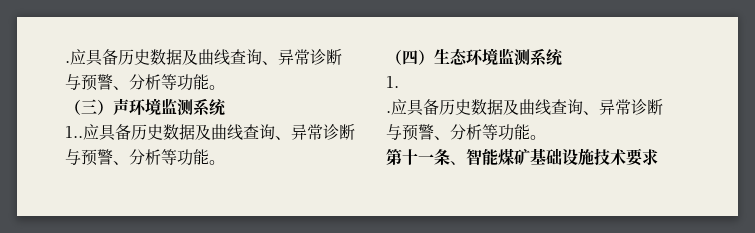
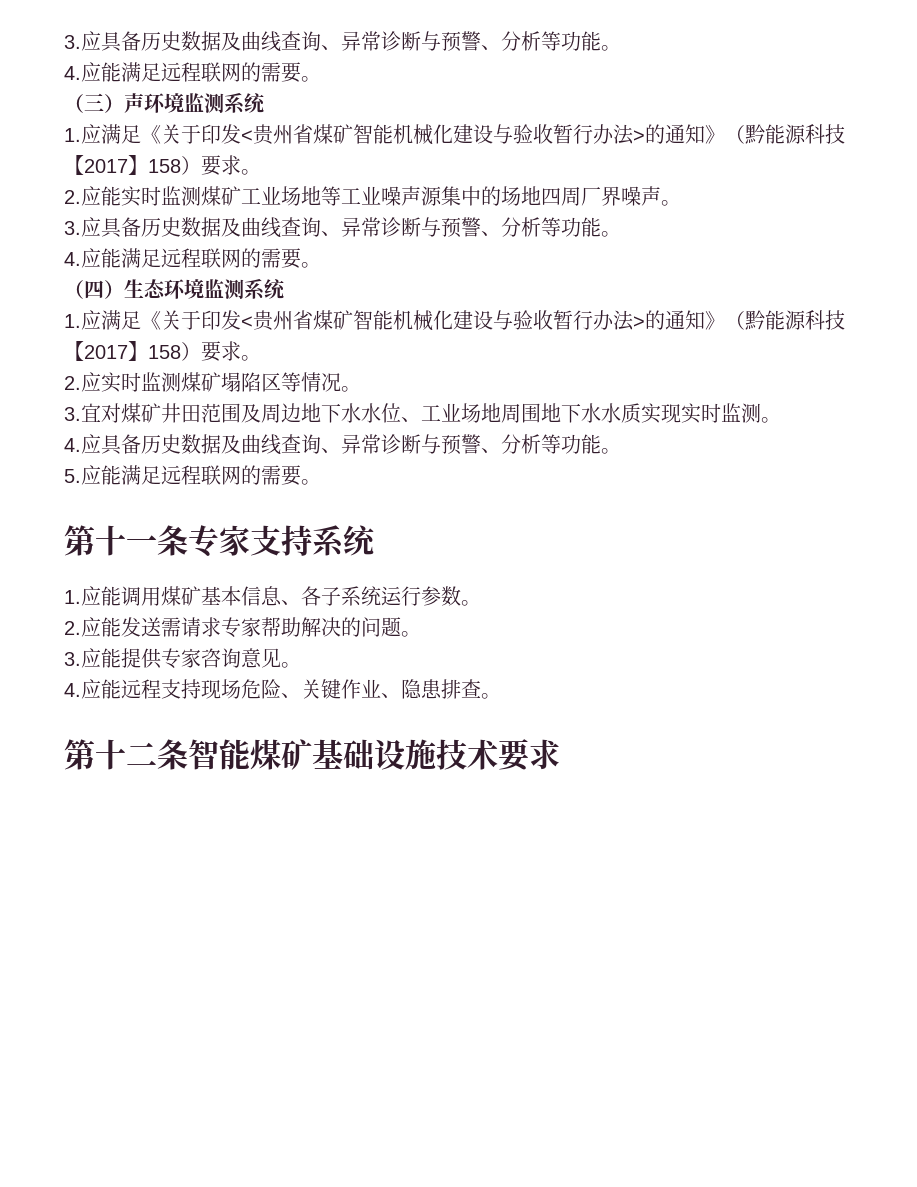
[65,61,70,63] . -> [64,35,81,49] 3.
(225, 87) none -> [64,62,321,83] // 4.应能满足远程联网的需要。
[65,126,83,138] 1.. -> [64,124,845,145] [64,155,261,176] [64,186,681,207] [64,221,81,235] 1.应满足《关于印发<贵州省煤矿智能机械化建设与验收暂行办法>的通知》（黔能源科技【2017】158）要求。 // 2.应能实时监测煤矿工业场地等工业噪声源集中的场地四周厂界噪声。 // 3.
(225, 162) none -> [64,248,321,269] // 4.应能满足远程联网的需要。
[386,111,391,113] // . -> [81,310,845,331] [64,341,261,362] [64,372,361,393] [64,403,781,424] [64,438,81,452] 应满足《关于印发<贵州省煤矿智能机械化建设与验收暂行办法>的通知》（黔能源科技【2017】158）要求。 // 2.应实时监测煤矿塌陷区等情况。 // 3.宜对煤矿井田范围及周边地下水水位、工业场地周围地下水水质实现实时监测。 // 4.
[386,148,466,165] 第十一条、 -> [64,465,321,486] [64,525,376,557] [64,586,481,606] [64,617,421,638] [64,648,301,669] [64,679,501,699] [64,739,188,770] 5.应能满足远程联网的需要。 // 第十一条专家支持系统 // 1.应能调用煤矿基本信息、各子系统运行参数。 // 2.应能发送需请求专家帮助解决的问题。 // 3.应能提供专家咨询意见。 // 4.应能远程支持现场危险、关键作业、隐患排查。 // 第十二条

